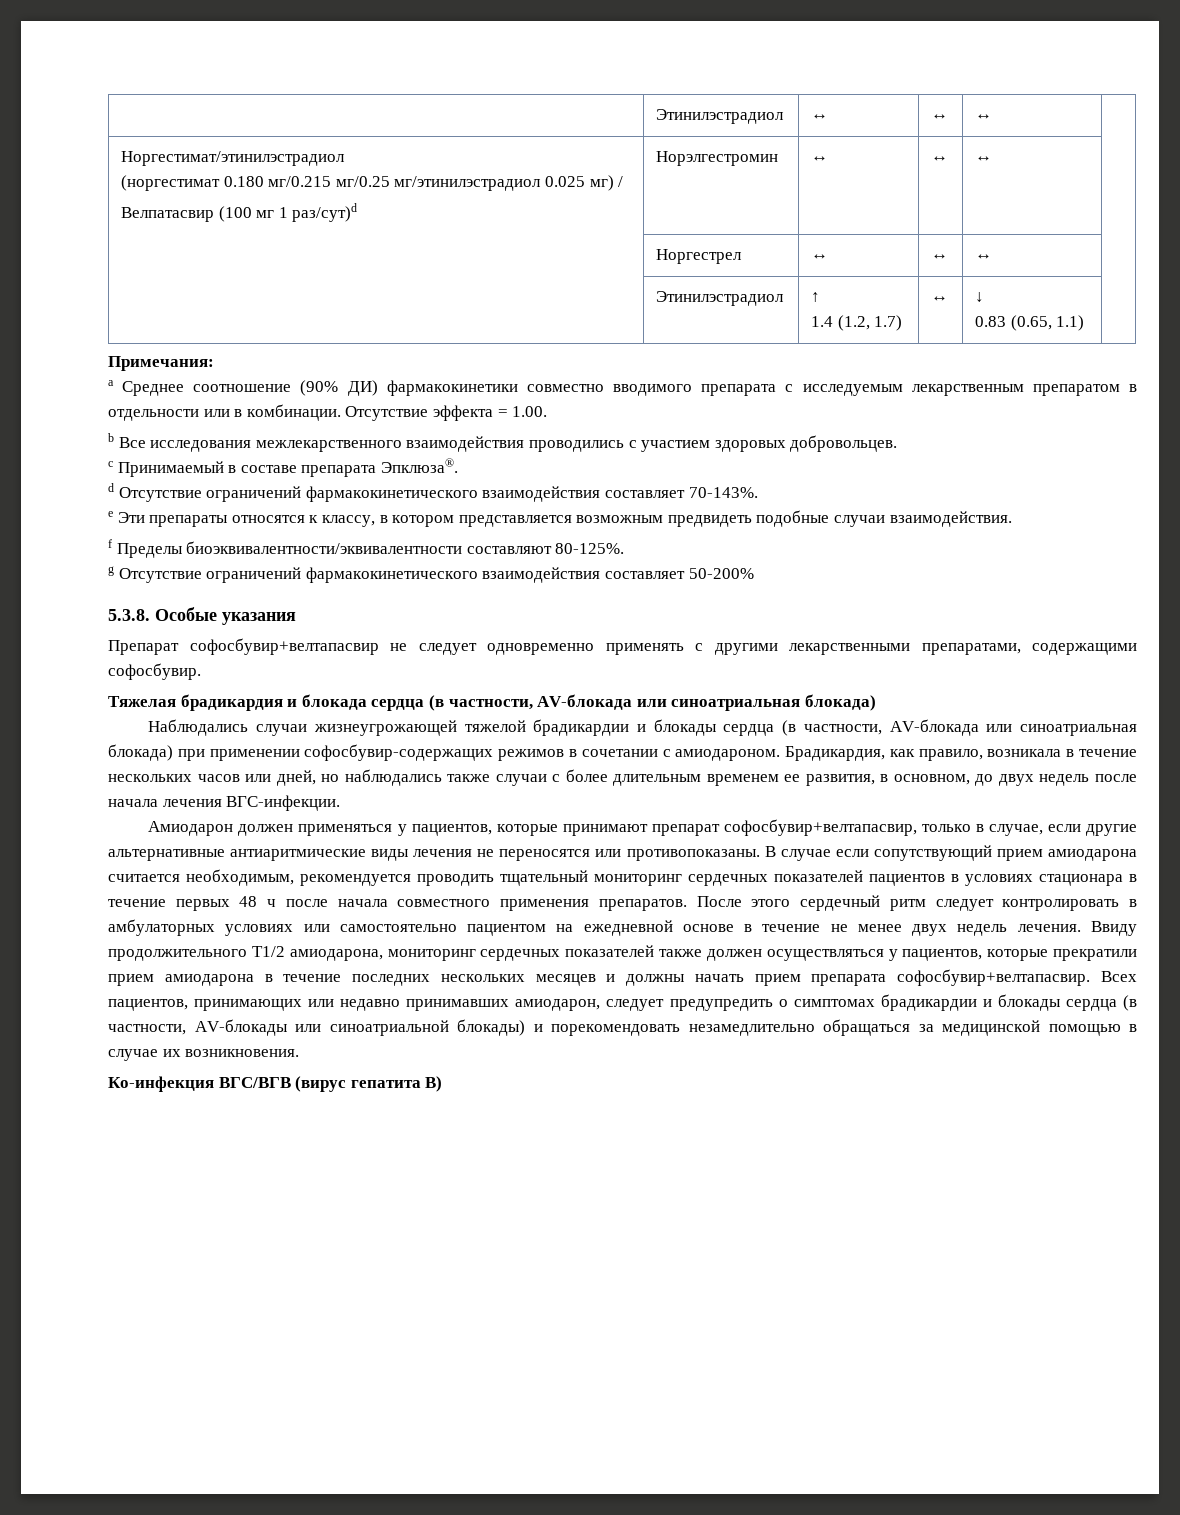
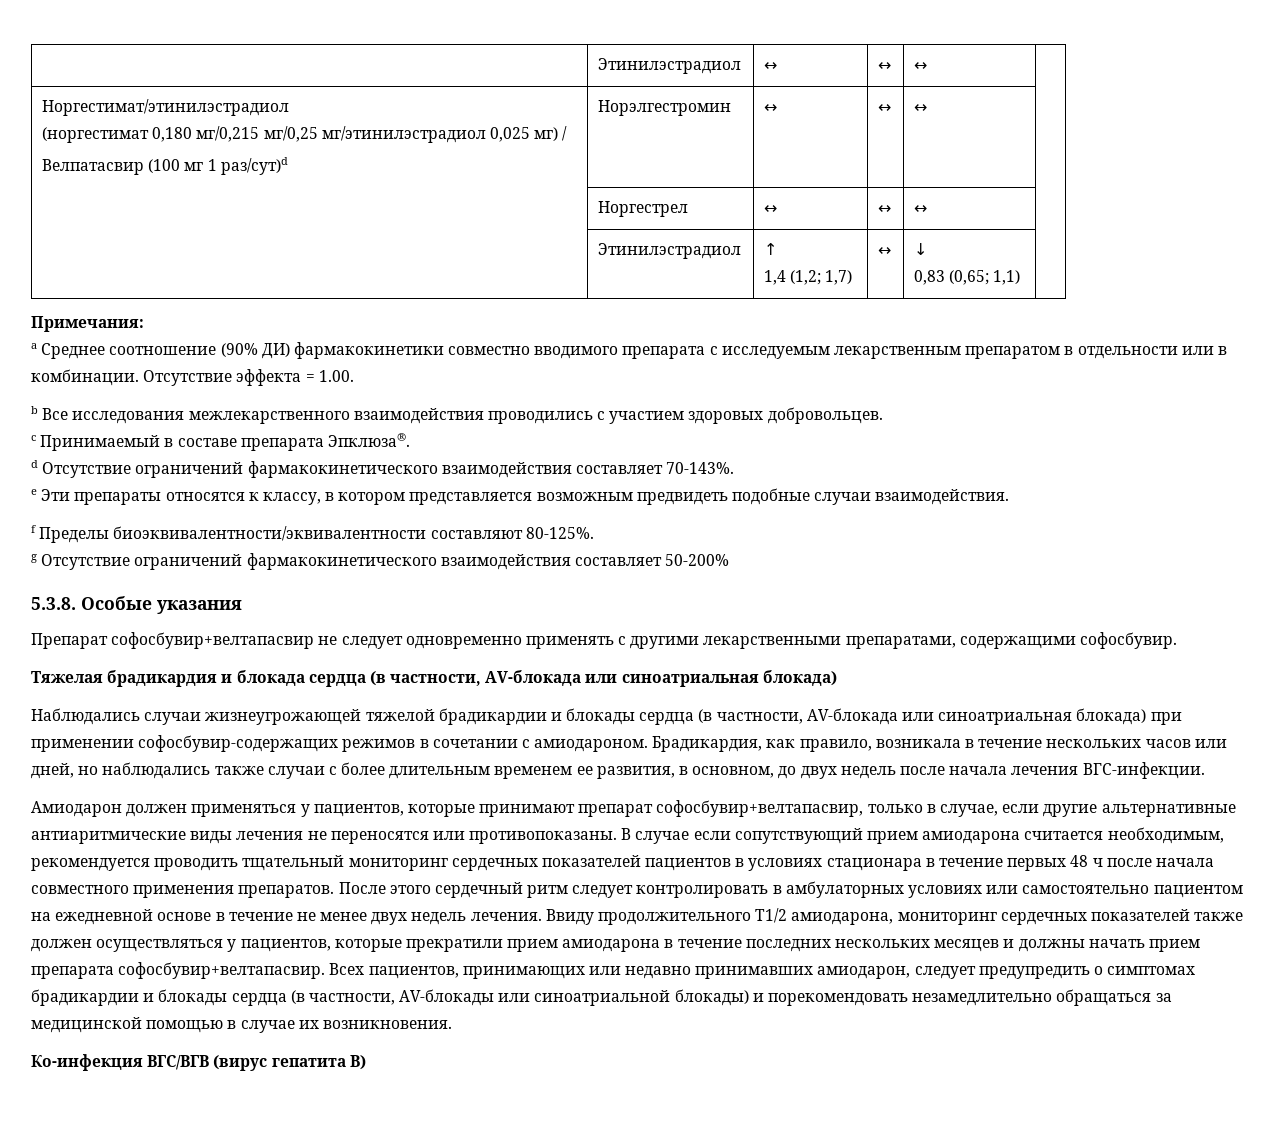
[223,176,586,191] 0.180 мг/0.215 мг/0.25 мг/этинилэстрадиол 0.025 -> [152,126,531,143] 0,180 мг/0,215 мг/0,25 мг/этинилэстрадиол 0,025
[811,315,903,331] 1.4 (1.2, 1.7) -> [764,270,853,285] 1,4 (1,2; 1,7)
[975,315,1085,331] 0.83 (0.65, 1.1) -> [914,270,1021,285] 0,83 (0,65; 1,1)

